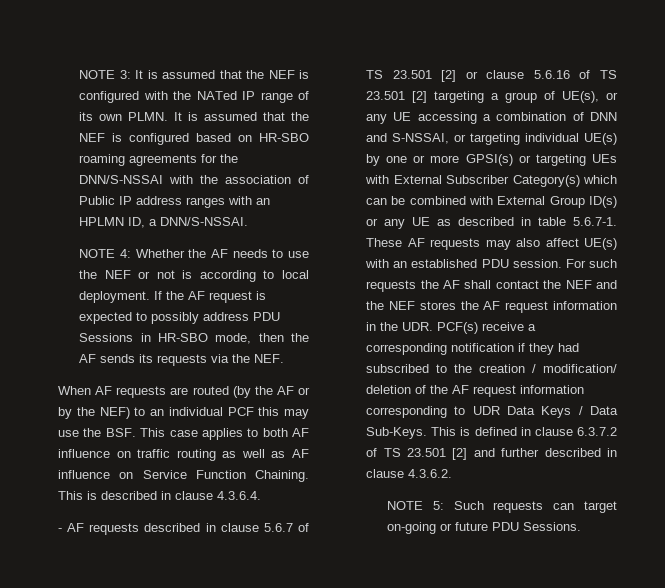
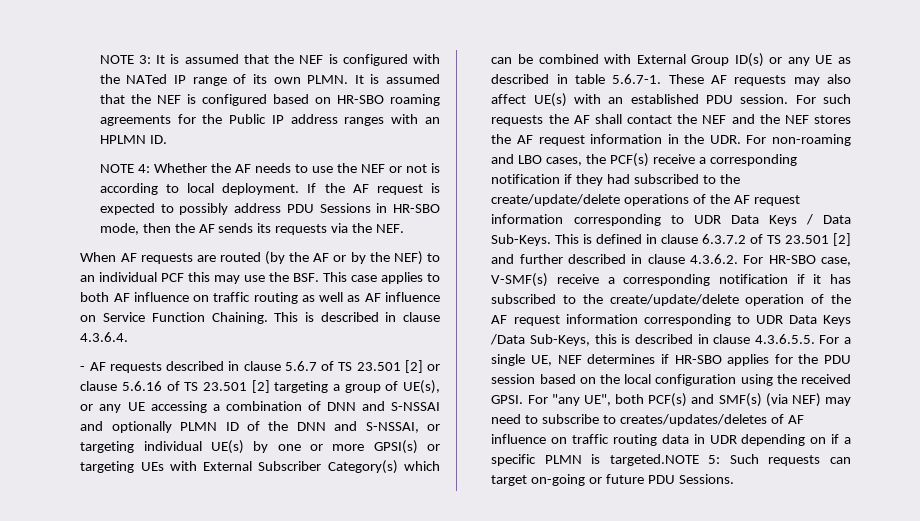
[79,175,309,184] DNN/S-NSSAI with the association of -> (223, 119) none
[128,217,249,228] ID, a DNN/S-NSSAI. -> [149,135,167,144] ID.
(388, 137) none -> [391,402,441,411] [80,421,358,433] S-NSSAI and optionally PLMN ID of the DNN and
(434, 326) none -> [746,134,851,146] [491,154,607,166] For non-roaming and LBO cases, the
[479,364,617,373] [366,385,412,394] creation / modification/ deletion -> [491,194,690,206] create/update/delete operations
[387,501,424,510] // NOTE -> [743,255,851,266] [491,273,851,287] [491,294,851,306] [491,314,851,326] [490,334,851,346] [491,354,851,366] [491,374,851,386] [491,393,851,407] [491,414,804,426] [491,434,852,446] [491,454,699,466] For HR-SBO case, V-SMF(s) receive a corresponding notification if it has subscribed to the create/update/delete operation of the AF request information corresponding to UDR Data Keys /Data Sub-Keys, this is described in clause 4.3.6.5.5. For a single UE, NEF determines if HR-SBO applies for the PDU session based on the local configuration using the received GPSI. For "any UE", both PCF(s) and SMF(s) (via NEF) may need to subscribe to creates/updates/deletes of AF influence on traffic routing data in UDR depending on if a specific PLMN is targeted.NOTE

